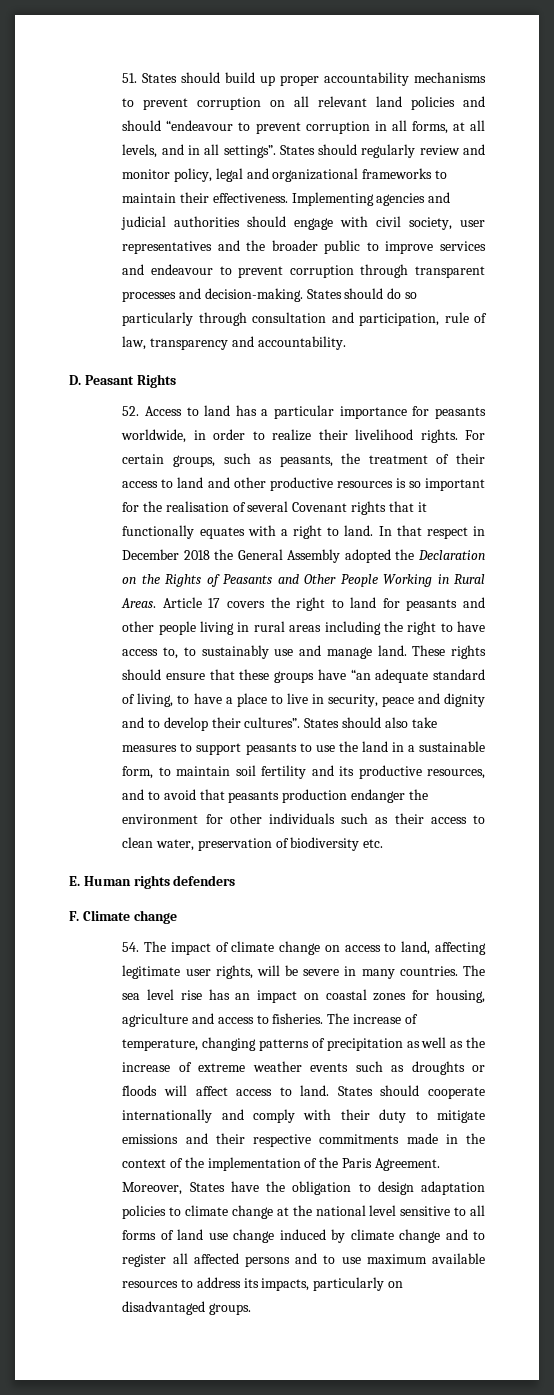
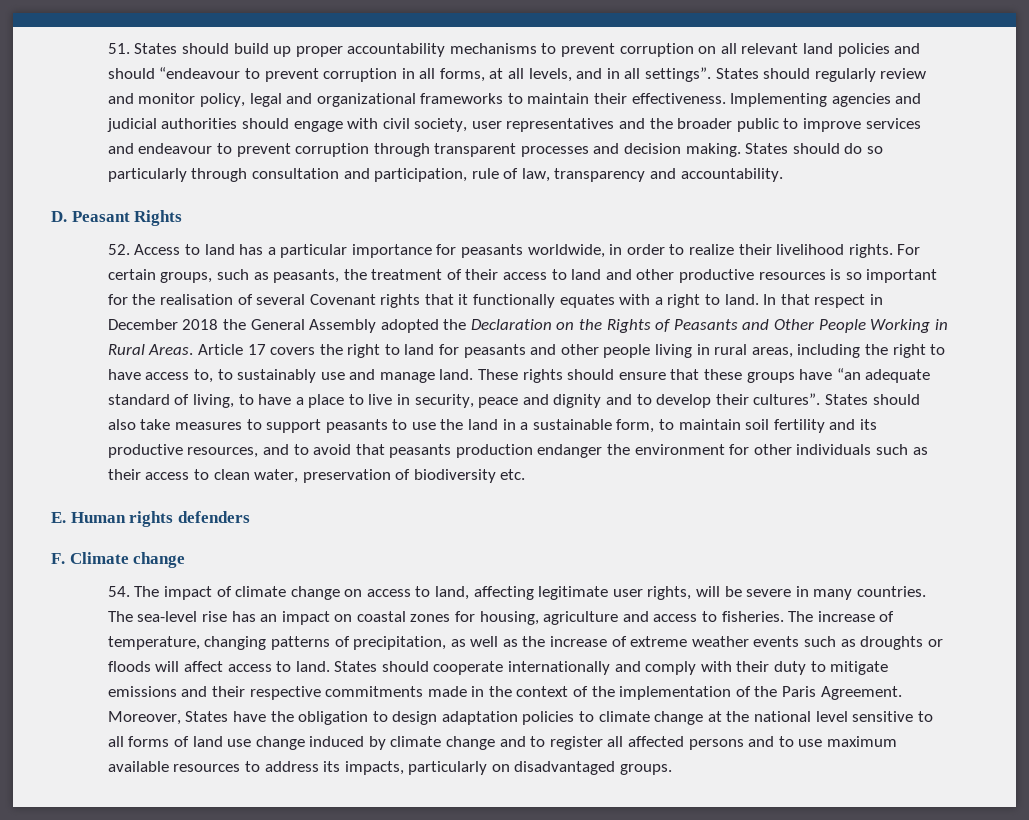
[204,288,303,302] decision-making. -> [624,143,741,157] decision making.
[289,625,322,632] areas -> [751,347,793,358] areas,
[122,989,175,1000] sea level -> [137,611,198,622] sea-level
[326,1038,403,1051] precipitation -> [353,636,447,650] precipitation,

